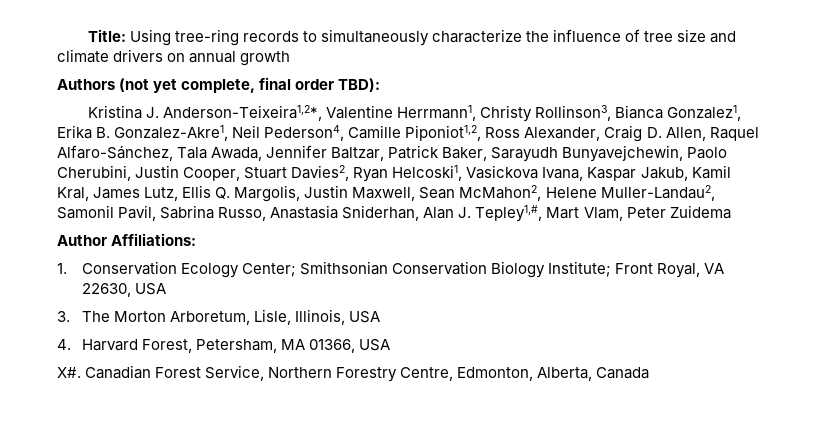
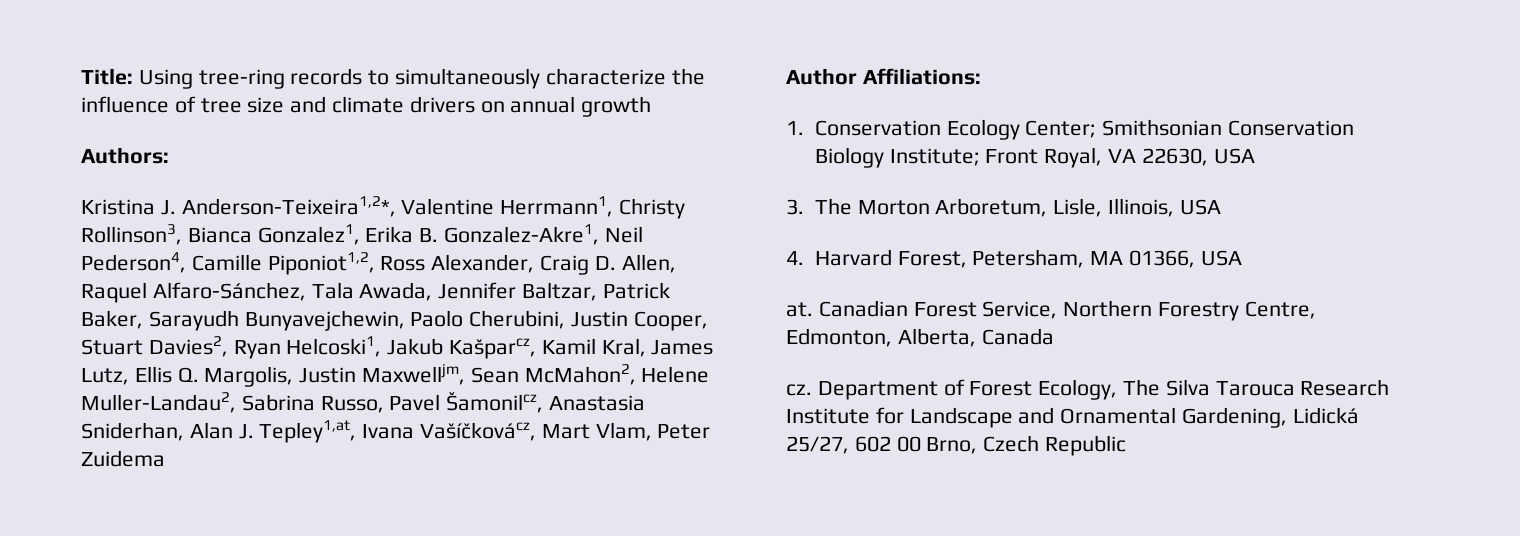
[57,77,381,93] Authors (not yet complete, final order TBD): -> [81,147,169,164] Authors:
[466,165,688,181] Vasickova Ivana, Kaspar Jakub, -> [387,338,537,359] Jakub Kašparcz,
[352,187,416,201] Maxwell, -> [362,364,466,385] Maxwelljm,
[57,205,267,221] Samonil Pavil, Sabrina Russo, -> [241,392,544,413] Sabrina Russo, Pavel Šamonilcz,
[475,205,543,222] Tepley1,#, -> [259,420,537,443] Tepley1,at, Ivana Vašíčkovácz,
[57,367,81,378] X#. -> [786,302,813,317] at.
(650, 373) none -> [786,379,1390,400] [786,407,1359,428] [786,435,1127,456] // cz. Department of Forest Ecology, The Silva Tarouca Research Institute for Landscape and Ornamental Gardening, Lidická 25/27, 602 00 Brno, Czech Republic

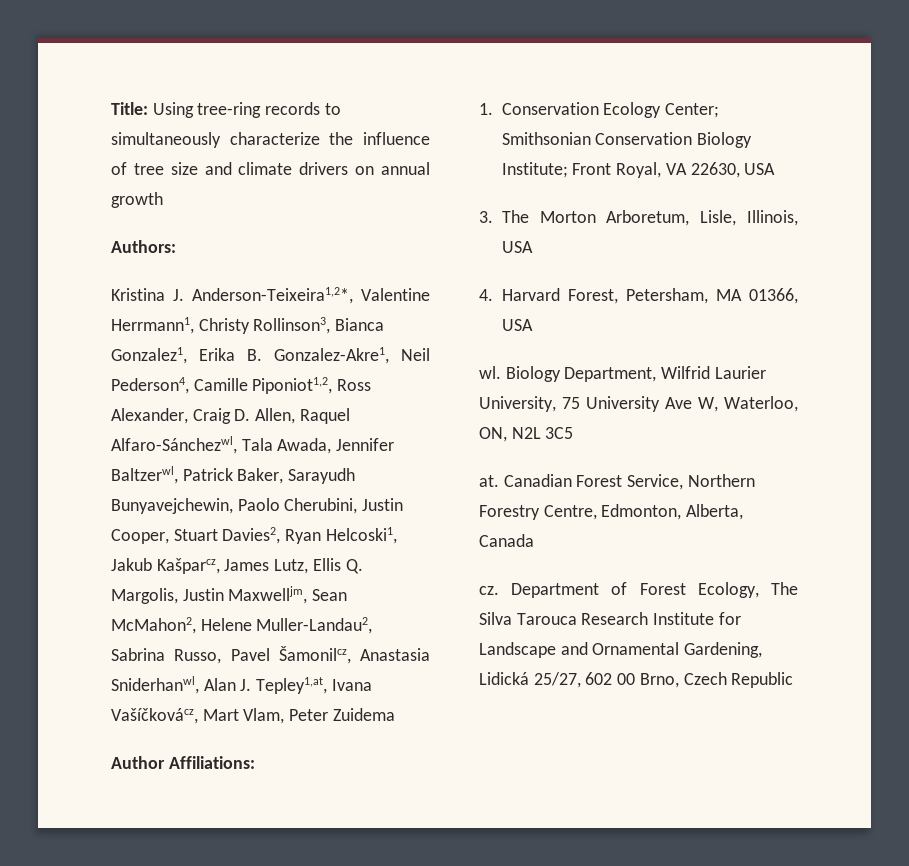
[152,282,306,301] Alfaro-Sánchez, -> [111,436,237,454] Alfaro-Sánchezwl,
[522,282,598,301] Baltzar, -> [111,466,178,484] Baltzerwl,
[541,338,646,357] Kamil Kral, -> (220, 566) none
[81,422,184,441] Sniderhan, -> [111,676,199,694] Sniderhanwl,
(1242, 258) none -> [479,366,766,382] [479,396,798,412] [479,427,574,442] // wl. Biology Department, Wilfrid Laurier University, 75 University Ave W, Waterloo, ON, N2L 3C5

